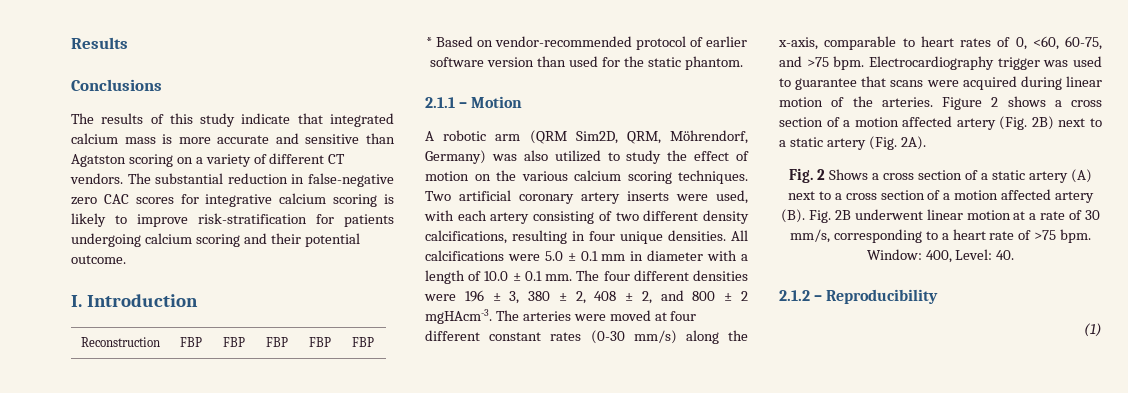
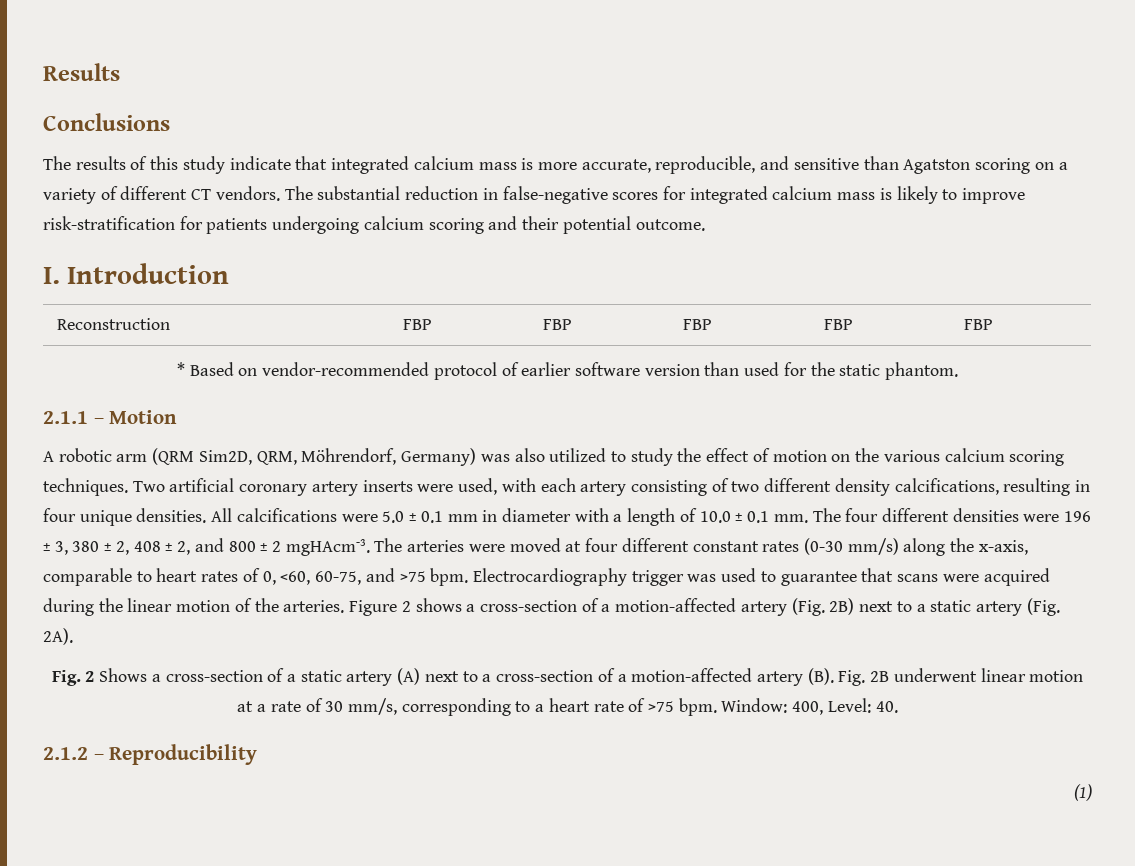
[217,135,270,144] accurate -> [581,156,756,174] accurate, reproducible,
[71,193,378,207] zero CAC scores for integrative calcium scoring -> [612,186,876,204] scores for integrated calcium mass
(1062, 83) none -> [98,598,123,612] the
[1071,100,1102,107] [779,116,953,127] cross section of a motion affected -> [479,598,737,612] cross-section of a motion-affected
[883,170,962,180] cross section -> [165,670,263,682] cross-section
[845,189,1052,200] cross section of a motion affected -> [496,668,753,682] cross-section of a motion-affected

